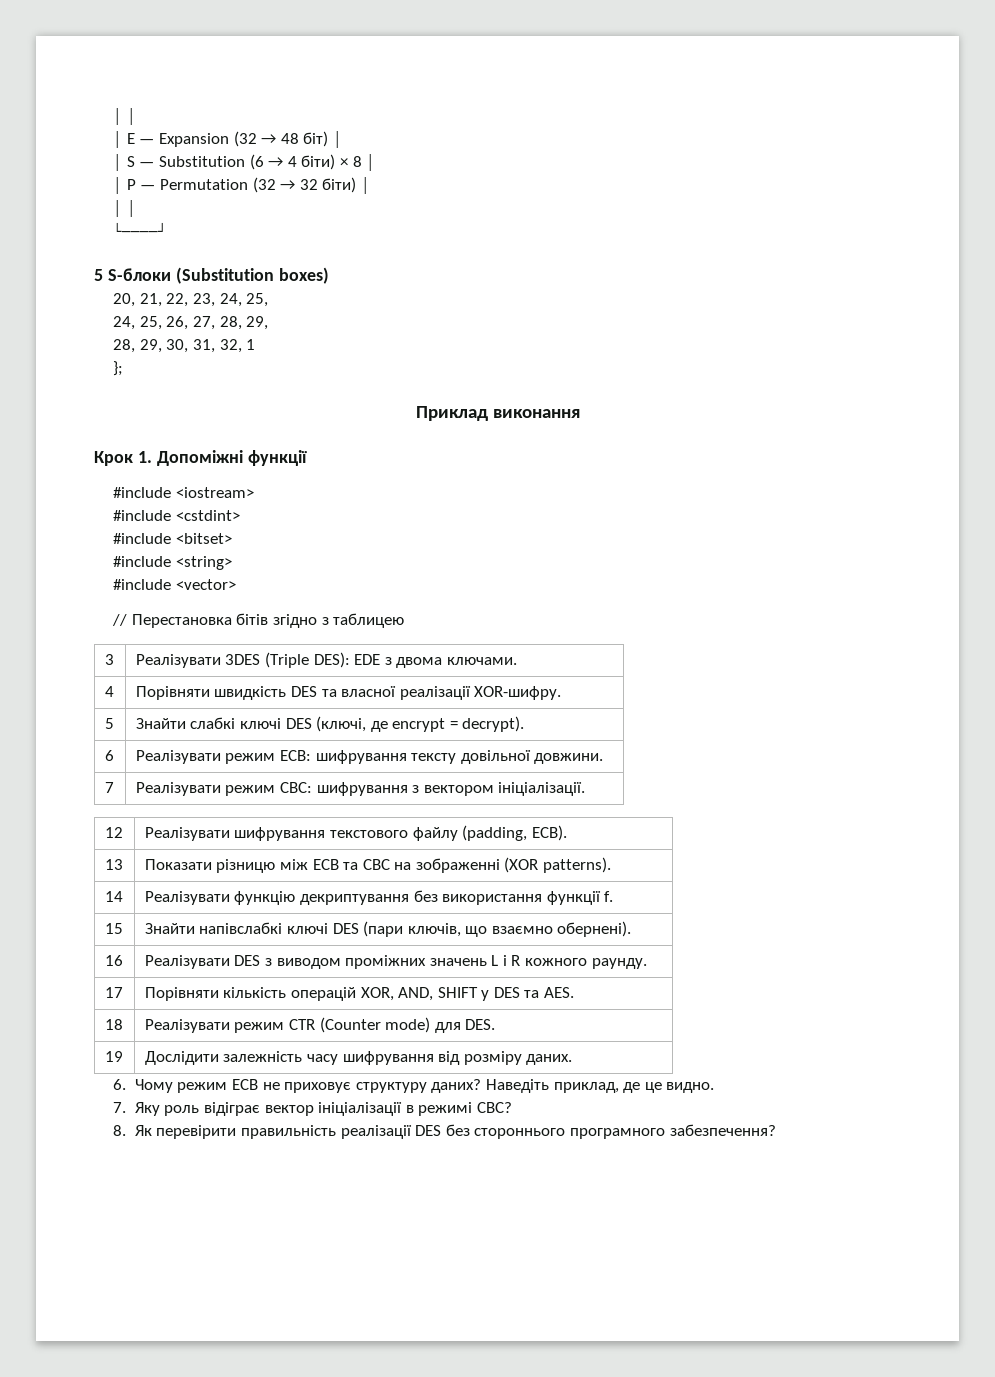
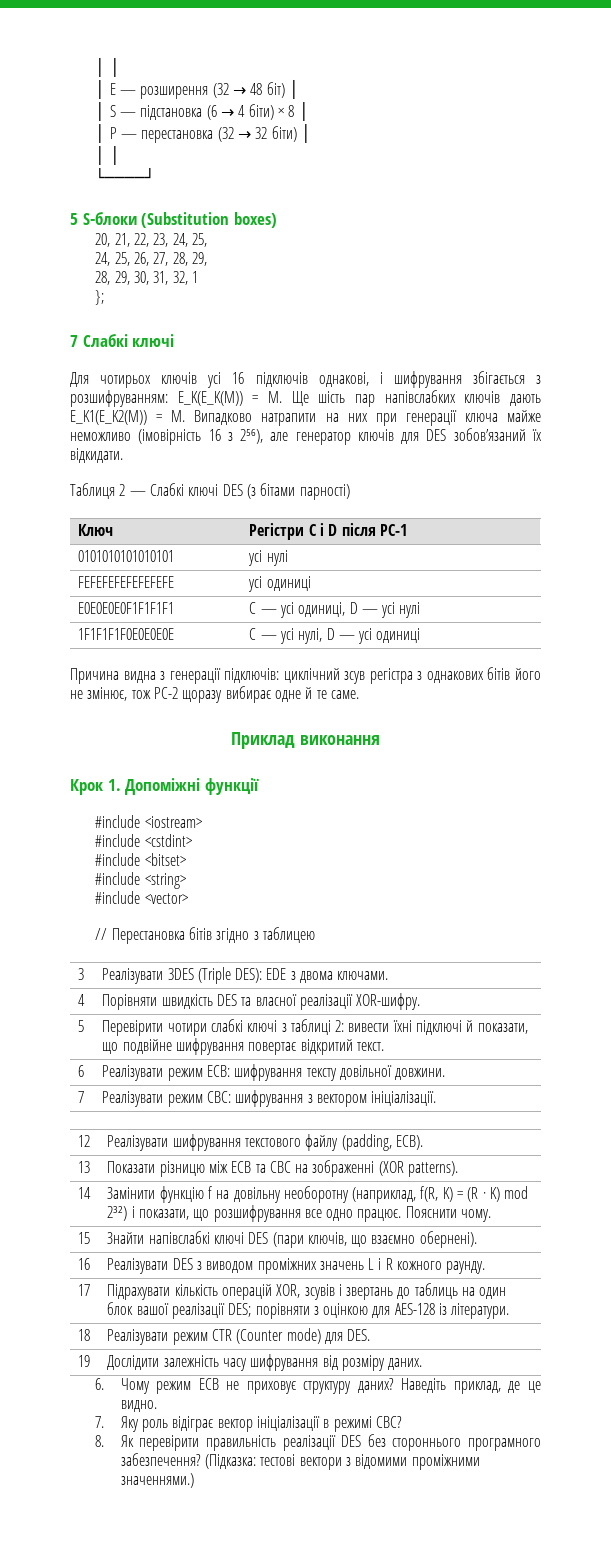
[159,133,230,147] Expansion -> [140,86,209,99] розширення
[159,156,246,167] Substitution -> [140,105,203,120] підстановка
[160,179,249,190] Permutation -> [141,130,214,143] перестановка
(124, 368) none -> [70,334,175,347] [70,371,541,388] [70,390,541,407] [70,410,542,426] [70,428,542,445] [70,448,123,463] [70,483,350,500] [78,524,114,536] [249,523,407,540] [78,550,175,562] [248,550,288,566] [78,576,175,588] [248,576,311,592] [78,602,175,614] [249,602,421,618] [78,628,175,640] [249,628,421,644] [70,667,542,684] [70,686,359,703] // 7 Слабкі ключі // Для чотирьох ключів усі 16 підключів однакові, і шифрування збігається з розшифруванням: E_K(E_K(M)) = M. Ще шість пар напівслабких ключів дають E_K1(E_K2(M)) = M. Випадково натрапити на них при генерації ключа майже неможливо (імовірність 16 з 2⁵⁶), але генератор ключів для DES зобов’язаний їх відкидати. // Таблиця 2 — Слабкі ключі DES (з бітами парності) // Ключ | Регістри C і D після PC-1 // 0101010101010101 | усі нулі // FEFEFEFEFEFEFEFE | усі одиниці // E0E0E0E0F1F1F1F1 | C — усі одиниці, D — усі нулі // 1F1F1F1F0E0E0E0E | C — усі нулі, D — усі одиниці // Причина видна з генерації підключів: циклічний зсув регістра з однакових бітів його не змінює, тож PC-2 щоразу вибирає одне й те саме.
[135,716,525,732] Знайти слабкі ключі DES (ключі, де encrypt = decrypt). -> [102,1019,528,1036] [102,1038,384,1055] Перевірити чотири слабкі ключі з таблиці 2: вивести їхні підключі й показати, що подвійне шифрування повертає відкритий текст.
[144,890,614,905] Реалізувати функцію декриптування без використання функції f. -> [107,1186,529,1203] [107,1205,492,1222] Замінити функцію f на довільну необоротну (наприклад, f(R, K) = (R · K) mod 2³²) і показати, що розшифрування все одно працює. Пояснити чому.
[144,987,219,1001] Порівняти -> [107,1284,171,1300] Підрахувати
[398,987,575,1001] AND, SHIFT у DES та AES. -> [304,1283,507,1300] [107,1302,510,1319] зсувів і звертань до таблиць на один блок вашої реалізації DES; порівняти з оцінкою для AES-128 із літератури.
(776, 1130) none -> [204,1454,480,1470] [120,1473,194,1488] (Підказка: тестові вектори з відомими проміжними значеннями.)

